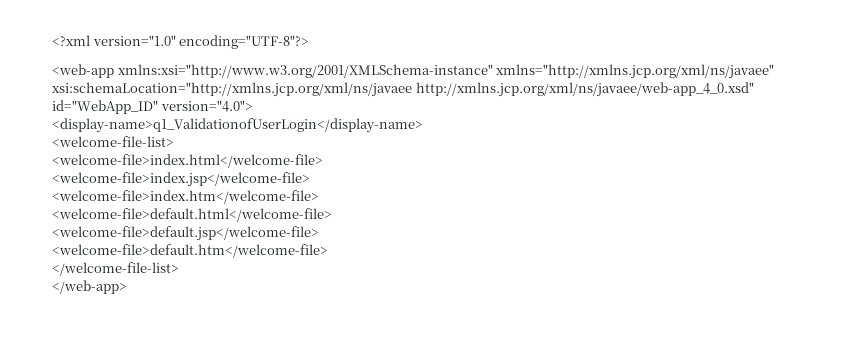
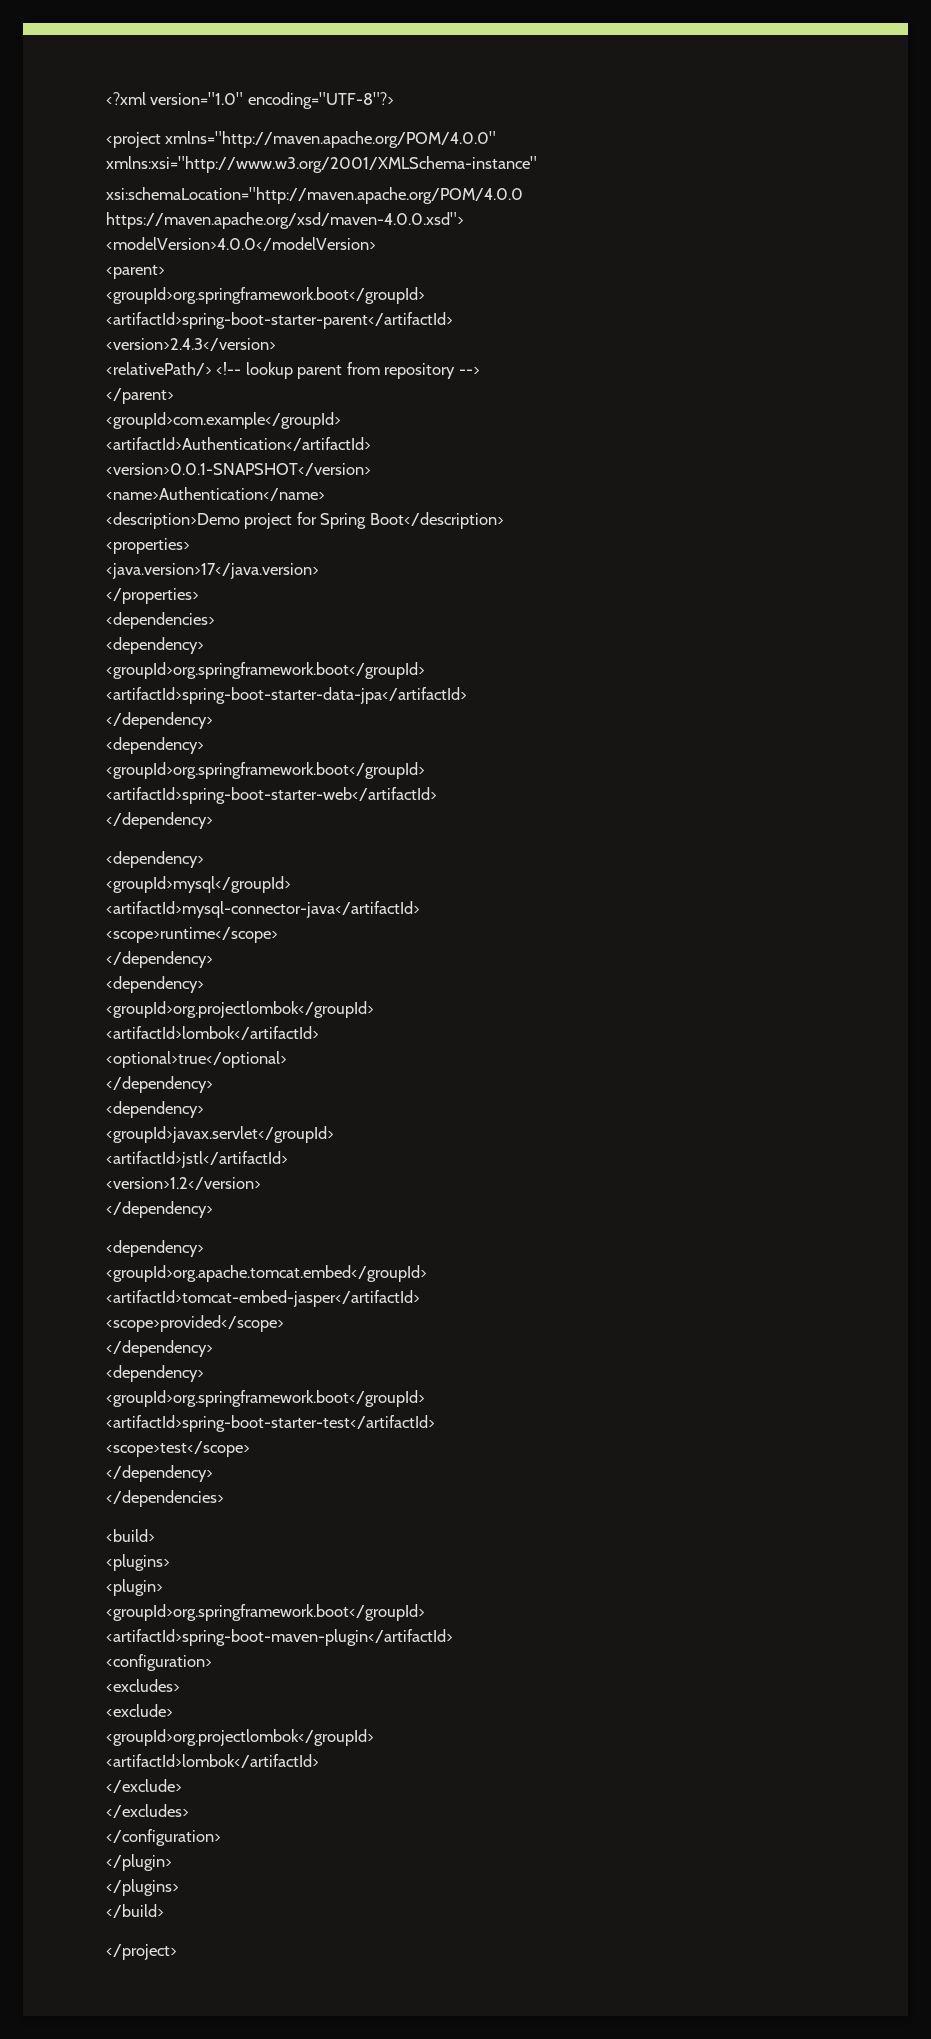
[52,64,114,78] <web-app -> [106,131,497,148] <project xmlns="http://maven.apache.org/POM/4.0.0"
[496,64,775,79] [52,82,754,97] [52,100,253,114] [52,118,423,133] [52,136,174,147] [52,154,323,168] [52,172,310,187] [52,190,319,204] [52,208,332,222] [52,226,319,241] [52,244,328,258] [52,262,179,276] [52,280,127,294] xmlns="http://xmlns.jcp.org/xml/ns/javaee" xsi:schemaLocation="http://xmlns.jcp.org/xml/ns/javaee http://xmlns.jcp.org/xml/ns/javaee/web-app_4_0.xsd" id="WebApp_ID" version="4.0"> // <display-name>q1_ValidationofUserLogin</display-name> // <welcome-file-list> // <welcome-file>index.html</welcome-file> // <welcome-file>index.jsp</welcome-file> // <welcome-file>index.htm</welcome-file> // <welcome-file>default.html</welcome-file> // <welcome-file>default.jsp</welcome-file> // <welcome-file>default.htm</welcome-file> // </welcome-file-list> // </web-app> -> [106,187,523,204] [106,212,464,229] [106,237,376,251] [106,265,165,279] [106,287,425,304] [106,312,453,329] [106,338,276,351] [106,362,480,379] [106,388,174,404] [106,412,341,429] [106,437,371,451] [106,463,371,476] [106,487,325,501] [106,512,504,529] [106,538,190,554] [106,563,319,579] [106,588,199,604] [106,612,215,629] [106,637,204,654] [106,662,425,679] [106,687,467,704] [106,712,213,729] [106,737,204,754] [106,762,425,779] [106,787,437,804] [106,812,213,829] [106,851,204,868] [106,876,291,893] [106,901,420,918] [106,927,278,943] [106,951,213,968] [106,976,204,993] [106,1001,374,1018] [106,1026,319,1040] [106,1051,287,1068] [106,1076,213,1093] [106,1101,204,1118] [106,1126,334,1143] [106,1151,288,1168] [106,1177,261,1190] [106,1201,213,1218] [106,1240,204,1257] [106,1265,427,1282] [106,1290,420,1307] [106,1315,284,1332] [106,1340,213,1357] [106,1365,204,1382] [106,1390,425,1407] [106,1415,435,1432] [106,1441,250,1457] [106,1465,213,1482] [106,1490,224,1507] [106,1529,155,1542] [106,1554,170,1571] [106,1579,163,1596] [106,1604,425,1621] [106,1629,453,1646] [106,1654,212,1671] [106,1679,180,1692] [106,1704,173,1717] [106,1729,374,1746] [106,1754,319,1768] [106,1779,182,1793] [106,1804,189,1818] [106,1829,221,1846] [106,1854,172,1871] [106,1879,179,1896] [106,1904,164,1918] [106,1944,177,1960] // xsi:schemaLocation="http://maven.apache.org/POM/4.0.0 https://maven.apache.org/xsd/maven-4.0.0.xsd"> // <modelVersion>4.0.0</modelVersion> // <parent> // <groupId>org.springframework.boot</groupId> // <artifactId>spring-boot-starter-parent</artifactId> // <version>2.4.3</version> // <relativePath/> <!-- lookup parent from repository --> // </parent> // <groupId>com.example</groupId> // <artifactId>Authentication</artifactId> // <version>0.0.1-SNAPSHOT</version> // <name>Authentication</name> // <description>Demo project for Spring Boot</description> // <properties> // <java.version>17</java.version> // </properties> // <dependencies> // <dependency> // <groupId>org.springframework.boot</groupId> // <artifactId>spring-boot-starter-data-jpa</artifactId> // </dependency> // <dependency> // <groupId>org.springframework.boot</groupId> // <artifactId>spring-boot-starter-web</artifactId> // </dependency> // <dependency> // <groupId>mysql</groupId> // <artifactId>mysql-connector-java</artifactId> // <scope>runtime</scope> // </dependency> // <dependency> // <groupId>org.projectlombok</groupId> // <artifactId>lombok</artifactId> // <optional>true</optional> // </dependency> // <dependency> // <groupId>javax.servlet</groupId> // <artifactId>jstl</artifactId> // <version>1.2</version> // </dependency> // <dependency> // <groupId>org.apache.tomcat.embed</groupId> // <artifactId>tomcat-embed-jasper</artifactId> // <scope>provided</scope> // </dependency> // <dependency> // <groupId>org.springframework.boot</groupId> // <artifactId>spring-boot-starter-test</artifactId> // <scope>test</scope> // </dependency> // </dependencies> // <build> // <plugins> // <plugin> // <groupId>org.springframework.boot</groupId> // <artifactId>spring-boot-maven-plugin</artifactId> // <configuration> // <excludes> // <exclude> // <groupId>org.projectlombok</groupId> // <artifactId>lombok</artifactId> // </exclude> // </excludes> // </configuration> // </plugin> // </plugins> // </build> // </project>

